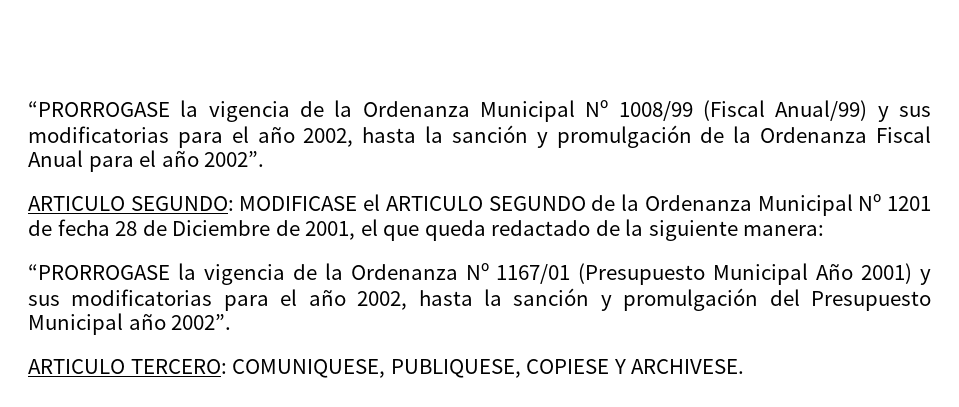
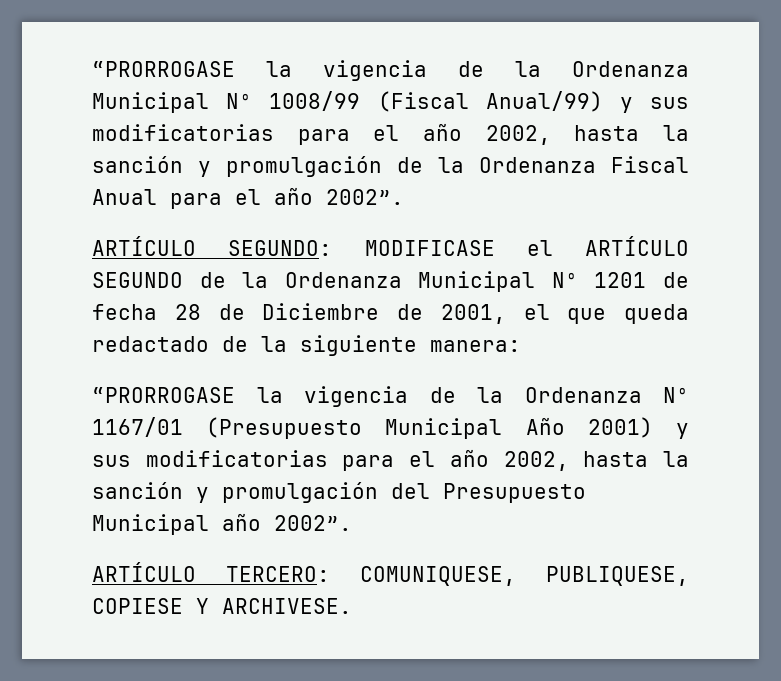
[28,196,125,211] ARTICULO -> [92,236,196,256] ARTÍCULO
[385,196,483,211] ARTICULO -> [585,236,689,256] ARTÍCULO
[28,359,125,374] ARTICULO -> [92,562,196,582] ARTÍCULO

